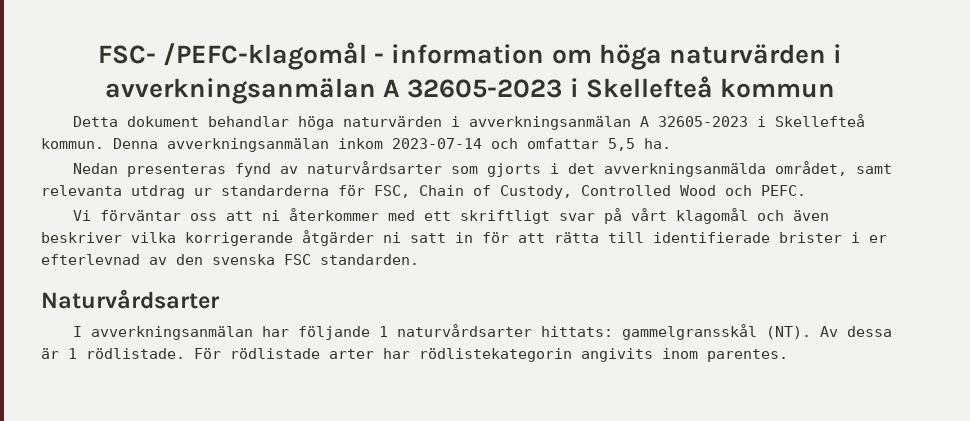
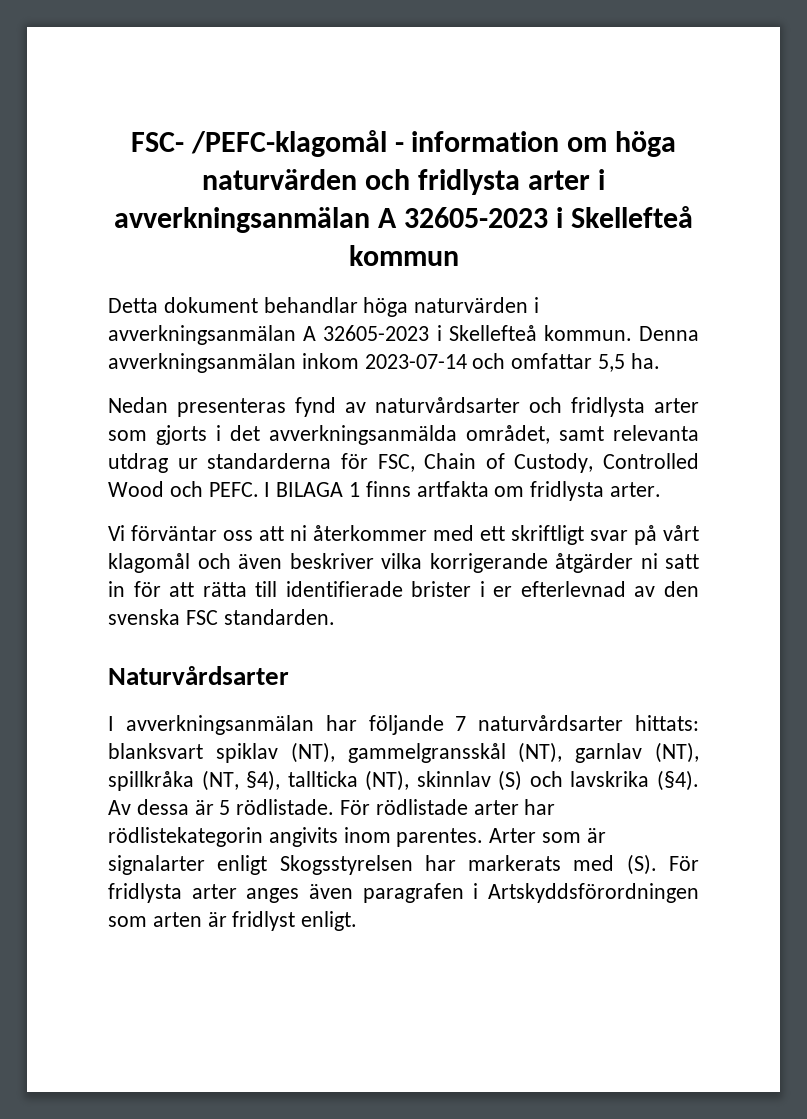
(826, 54) none -> [365,169,590,195] och fridlysta arter
(443, 167) none -> [529,397,699,417] och fridlysta arter
(806, 190) none -> [264,481,662,501] I BILAGA 1 finns artfakta om fridlysta arter.
[379,326,389,337] 1 -> [455,716,467,731] 7
[622,324,812,340] gammelgransskål (NT). -> [108,742,699,763] [108,770,699,791] blanksvart spiklav (NT), gammelgransskål (NT), garnlav (NT), spillkråka (NT, §4), tallticka (NT), skinnlav (S) och lavskrika (§4).
[68,348,77,359] 1 -> [219,800,231,815] 5
(788, 355) none -> [489,828,606,843] [108,854,699,875] [108,883,699,903] [108,911,358,931] Arter som är signalarter enligt Skogsstyrelsen har markerats med (S). För fridlysta arter anges även paragrafen i Artskyddsförordningen som arten är fridlyst enligt.

